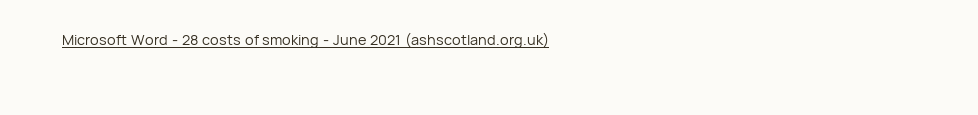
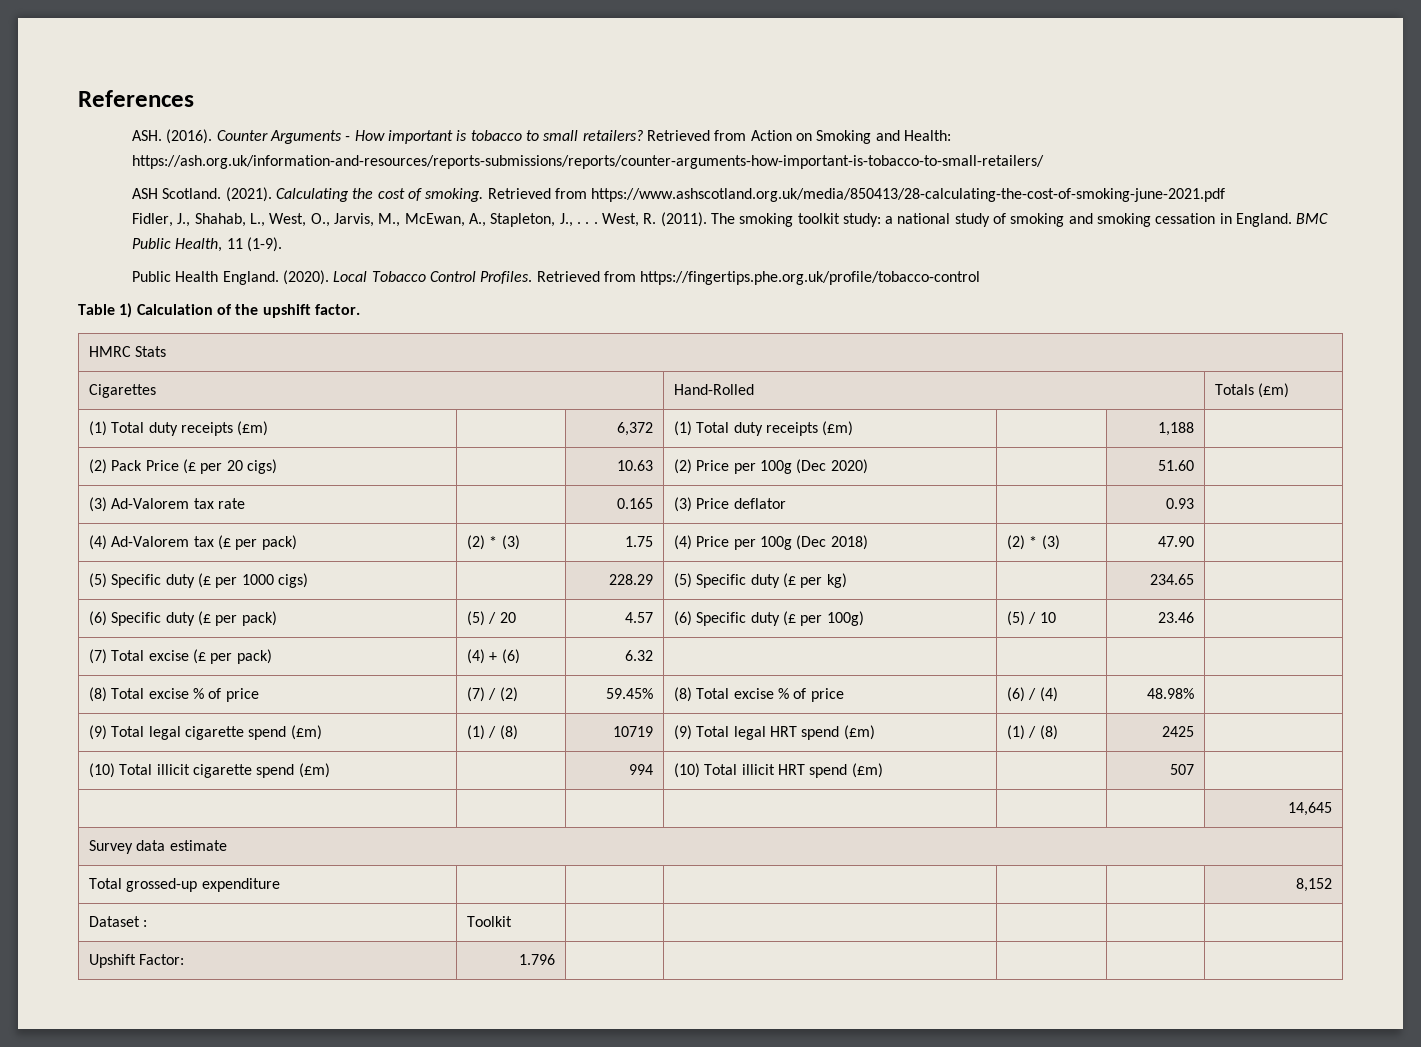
[62,32,550,48] Microsoft Word - 28 costs of smoking - June 2021 (ashscotland.org.uk) -> [78,90,194,107] [132,129,951,144] [132,155,1045,169] [132,187,1226,202] [132,212,1329,227] [132,237,283,252] [132,270,981,285] [78,303,360,318] [88,346,167,357] [88,384,156,398] [673,384,754,395] [1214,383,1290,398] [88,421,269,436] [617,422,654,436] [673,421,854,436] [1158,422,1195,436] [88,459,277,474] [617,460,654,471] [673,459,868,474] [1158,460,1195,471] [88,497,245,512] [617,498,654,509] [673,497,786,512] [1166,498,1195,509] [88,535,297,550] [466,535,520,550] [625,536,654,547] [673,535,868,550] [1006,535,1060,550] [1158,536,1195,547] [88,573,308,588] [609,574,654,585] [673,573,847,588] [1150,574,1195,585] [88,611,277,626] [466,611,516,626] [625,612,654,623] [673,611,864,626] [1006,611,1056,626] [1158,612,1195,623] [88,649,272,664] [466,649,520,664] [625,650,654,661] [88,687,259,702] [466,687,518,702] [606,688,654,699] [673,687,844,702] [1006,687,1058,702] [1147,688,1195,699] [88,725,322,740] [466,725,518,740] [613,726,654,737] [673,725,875,740] [1006,725,1058,740] [1162,726,1195,737] [88,763,330,778] [629,764,654,775] [673,763,883,778] [1170,764,1195,775] [1288,802,1333,816] [88,840,227,854] [88,878,280,892] [1296,878,1333,892] [88,916,148,927] [466,916,512,927] [88,954,185,968] [519,954,556,965] References // ASH. (2016). Counter Arguments - How important is tobacco to small retailers? Retrieved from Action on Smoking and Health: https://ash.org.uk/information-and-resources/reports-submissions/reports/counter-arguments-how-important-is-tobacco-to-small-retailers/ // ASH Scotland. (2021). Calculating the cost of smoking. Retrieved from https://www.ashscotland.org.uk/media/850413/28-calculating-the-cost-of-smoking-june-2021.pdf // Fidler, J., Shahab, L., West, O., Jarvis, M., McEwan, A., Stapleton, J., . . . West, R. (2011). The smoking toolkit study: a national study of smoking and smoking cessation in England. BMC Public Health, 11 (1-9). // Public Health England. (2020). Local Tobacco Control Profiles. Retrieved from https://fingertips.phe.org.uk/profile/tobacco-control // Table 1) Calculation of the upshift factor. // HMRC Stats // Cigarettes | Hand-Rolled | Totals (£m) // (1) Total duty receipts (£m) | | 6,372 | (1) Total duty receipts (£m) | | 1,188 | // (2) Pack Price (£ per 20 cigs) | | 10.63 | (2) Price per 100g (Dec 2020) | | 51.60 | // (3) Ad-Valorem tax rate | | 0.165 | (3) Price deflator | | 0.93 | // (4) Ad-Valorem tax (£ per pack) | (2) * (3) | 1.75 | (4) Price per 100g (Dec 2018) | (2) * (3) | 47.90 | // (5) Specific duty (£ per 1000 cigs) | | 228.29 | (5) Specific duty (£ per kg) | | 234.65 | // (6) Specific duty (£ per pack) | (5) / 20 | 4.57 | (6) Specific duty (£ per 100g) | (5) / 10 | 23.46 | // (7) Total excise (£ per pack) | (4) + (6) | 6.32 | | | | // (8) Total excise % of price | (7) / (2) | 59.45% | (8) Total excise % of price | (6) / (4) | 48.98% | // (9) Total legal cigarette spend (£m) | (1) / (8) | 10719 | (9) Total legal HRT spend (£m) | (1) / (8) | 2425 | // (10) Total illicit cigarette spend (£m) | | 994 | (10) Total illicit HRT spend (£m) | | 507 | // | | | | | | 14,645 // Survey data estimate // Total grossed-up expenditure | | | | | | 8,152 // Dataset : | Toolkit | | | | | // Upshift Factor: | 1.796 | | | | |

